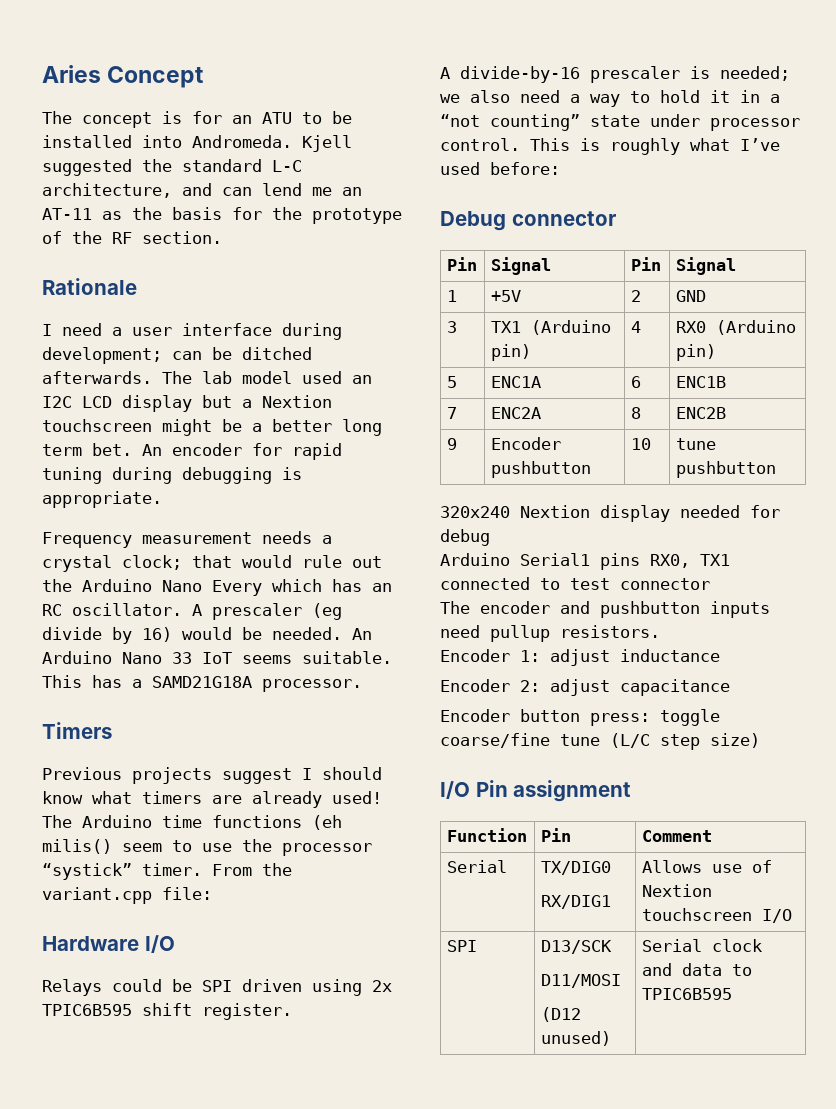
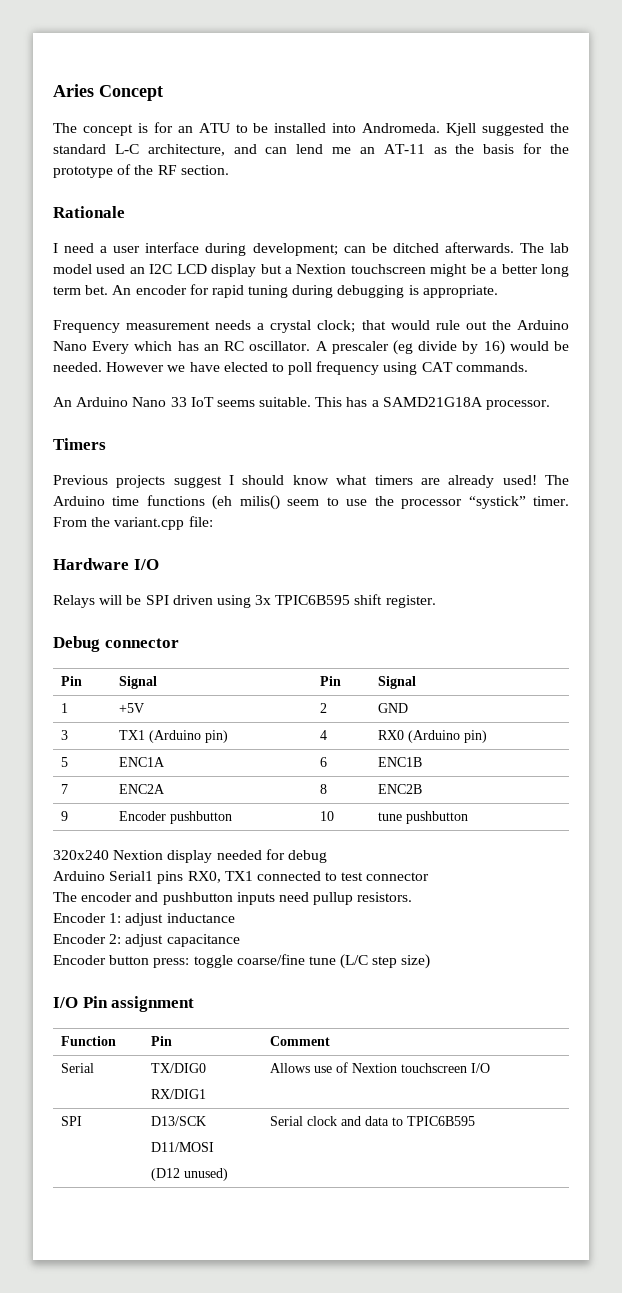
(342, 633) none -> [106,361,528,375] However we have elected to poll frequency using CAT commands. //
[112,979,162,992] could -> [99,595,123,605] will
[372,980,392,992] 2x -> [255,595,272,605] 3x
[440,66,790,83] [440,90,780,107] [440,114,800,131] [440,138,780,155] [440,162,560,175] // A divide-by-16 prescaler is needed; we also need a way to hold it in a “not counting” state under processor control. This is roughly what I’ve used before: -> (436, 601) none

